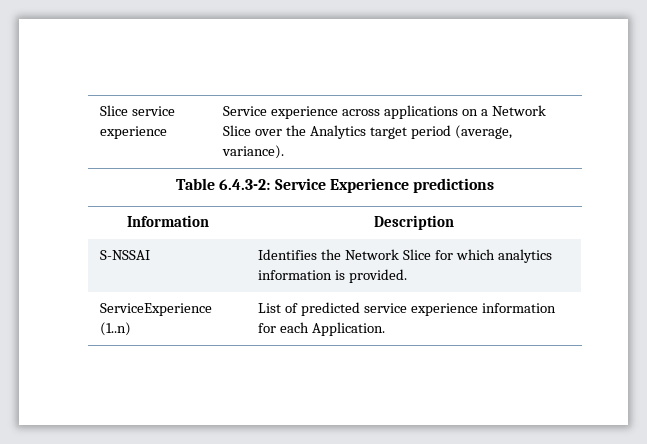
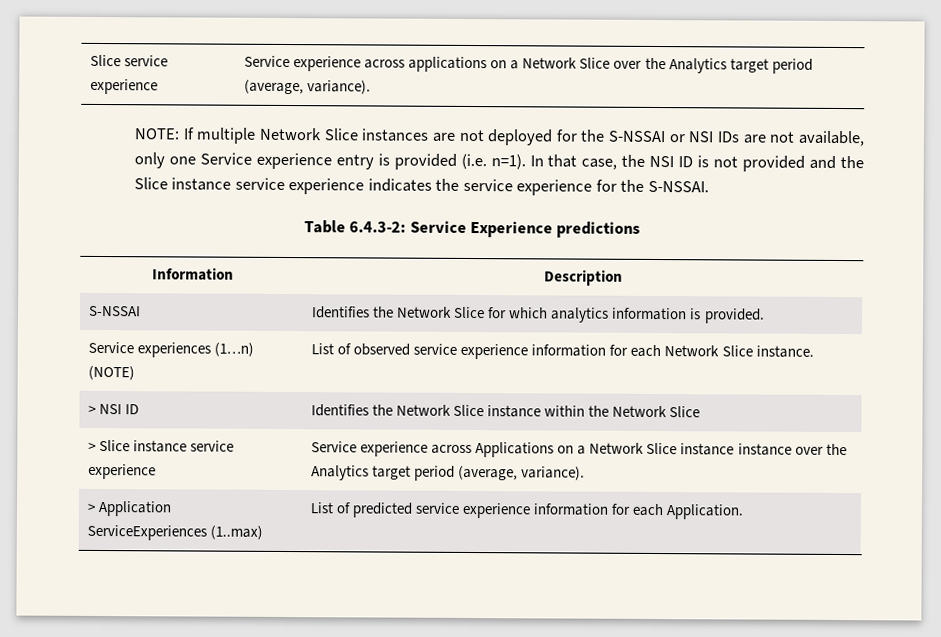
(285, 152) none -> [133,127,865,147] [133,152,864,172] [133,177,709,196] // NOTE: If multiple Network Slice instances are not deployed for the S-NSSAI or NSI IDs are not available, only one Service experience entry is provided (i.e. n=1). In that case, the NSI ID is not provided and the Slice instance service experience indicates the service experience for the S-NSSAI.
[100,303,213,316] [100,322,132,336] ServiceExperience (1..n) -> [88,341,255,358] [88,365,136,381] [311,343,814,360] [88,403,140,415] [311,404,701,418] [88,439,235,453] [88,463,157,480] [311,441,847,458] [311,465,586,481] [87,500,173,517] [87,524,264,541] Service experiences (1…n) (NOTE) | List of observed service experience information for each Network Slice instance. // > NSI ID | Identifies the Network Slice instance within the Network Slice // > Slice instance service experience | Service experience across Applications on a Network Slice instance instance over the Analytics target period (average, variance). // > Application ServiceExperiences (1..max)

